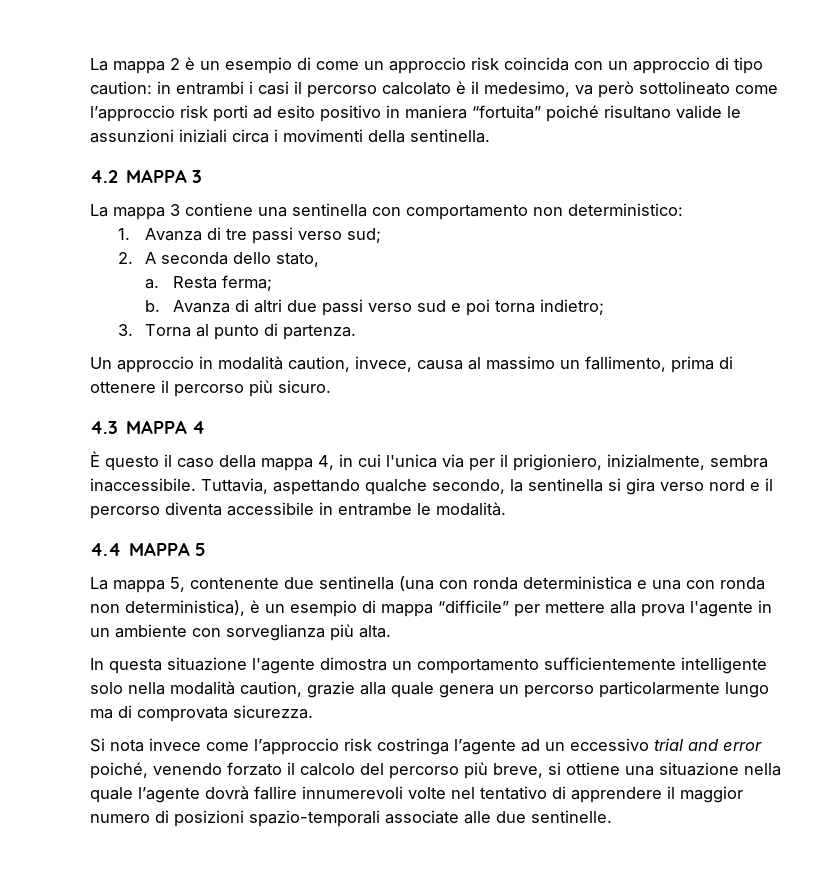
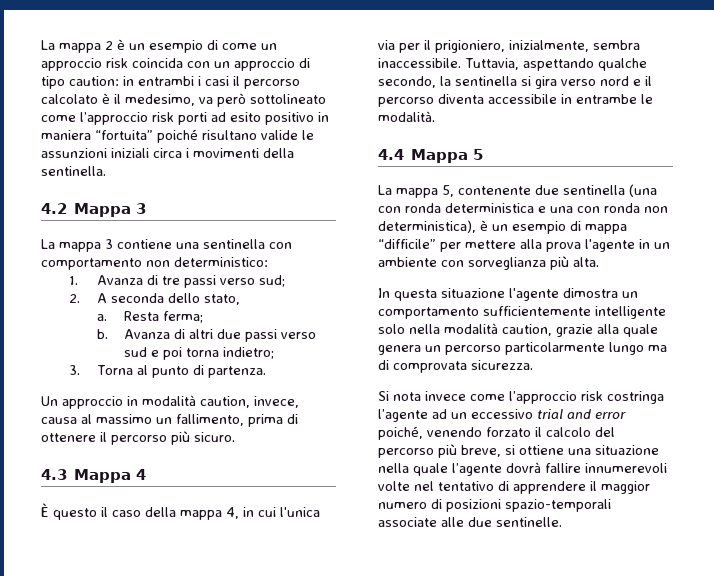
[126,169,188,183] MAPPA -> [74,203,132,217] Mappa
[126,420,188,434] MAPPA -> [74,469,132,483] Mappa
[129,542,191,556] MAPPA -> [411,149,469,163] Mappa

